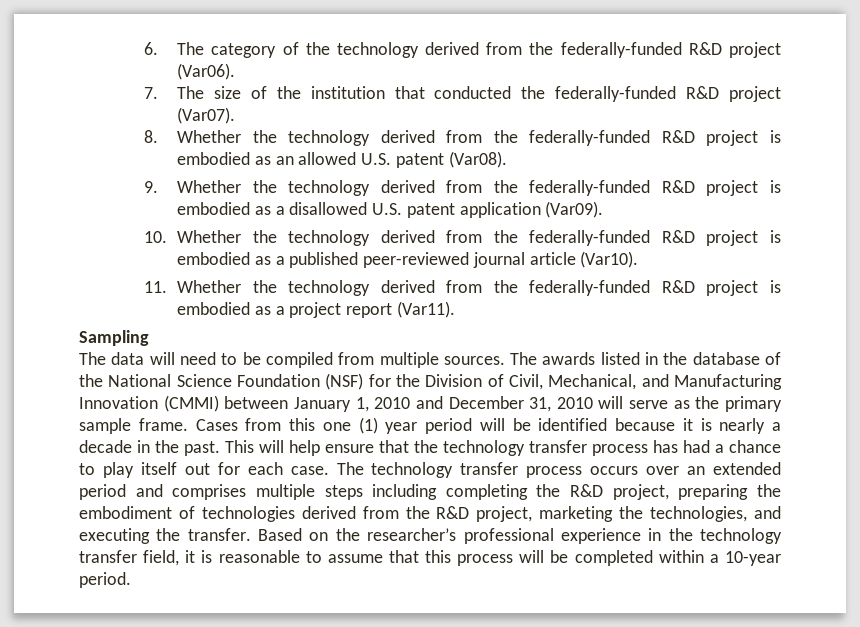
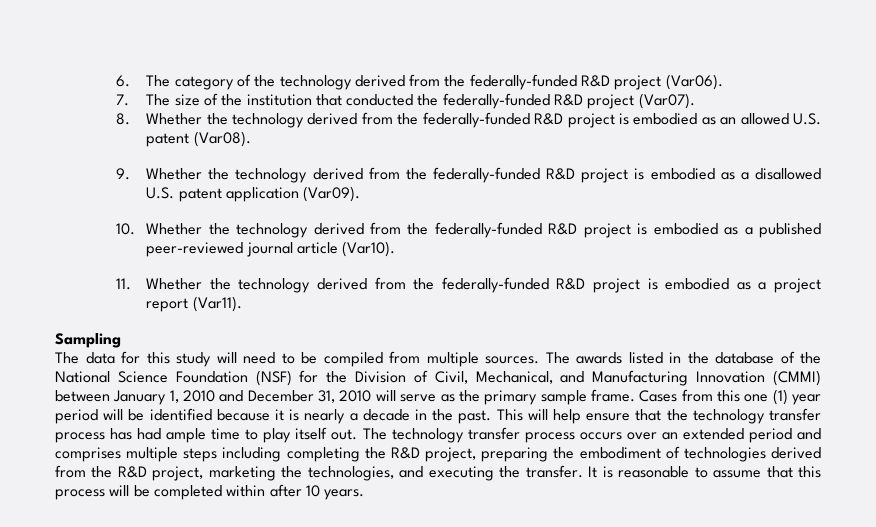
(145, 358) none -> [121,351,211,367] for this study
[715,440,781,453] a chance -> [166,428,241,443] ample time
[184,462,329,475] out for each case. -> [331,429,358,440] out.
[258,528,783,544] [79,550,196,566] Based on the researcher’s professional experience in the technology transfer field, it -> [588,466,598,478] It
[709,551,781,566] [79,572,131,588] a 10-year period. -> [269,484,365,500] after 10 years.

